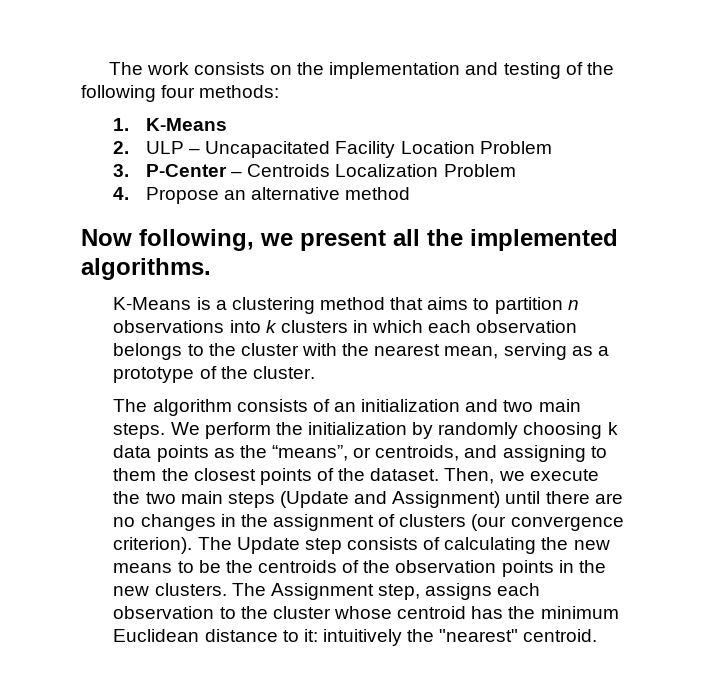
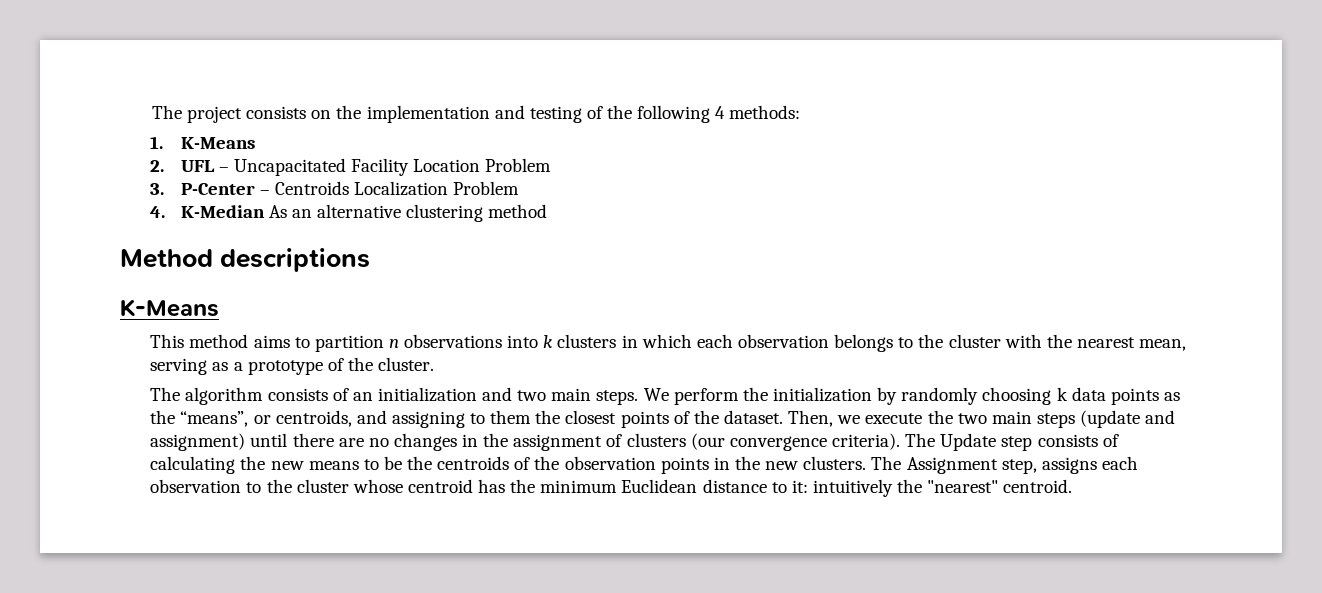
[108,62,189,75] The work -> [151,105,243,123] The project
[161,85,196,98] four -> [715,106,726,119] 4
[145,141,184,154] ULP -> [180,160,215,172] UFL
[145,187,219,204] Propose -> [180,205,287,218] K-Median As
(341, 193) none -> [406,204,484,222] clustering
[81,229,618,251] [81,258,211,280] [113,297,424,314] Now following, we present all the implemented algorithms. // K-Means is a clustering method that -> [120,248,371,272] [120,299,219,317] [150,334,249,348] Method descriptions // K-Means // This method
[280,491,501,508] (Update and Assignment) -> [1080,410,1176,428] [150,433,246,451] (update and assignment)
[113,537,193,554] criterion). -> [831,433,900,450] criteria).

